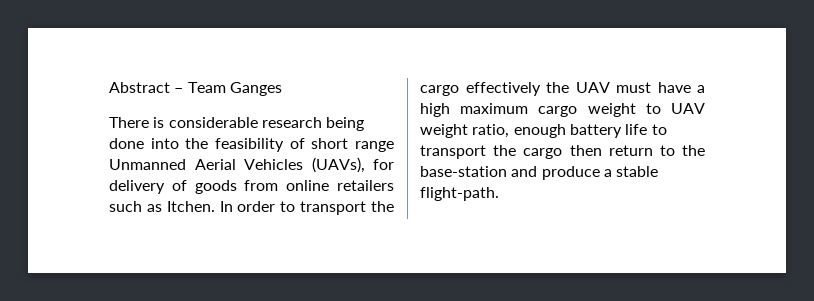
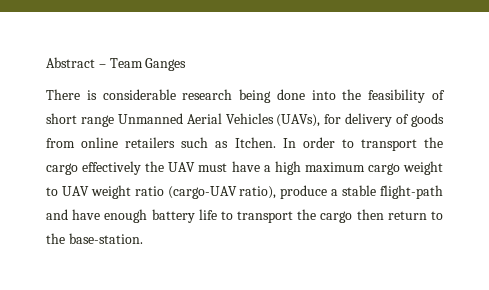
[472,124,510,138] ratio, -> [134,185,444,199] [46,209,101,220] ratio (cargo-UAV ratio), produce a stable flight-path and have
[420,166,659,180] [420,187,499,201] base-station and produce a stable flight-path. -> [68,233,143,244] base-station.

